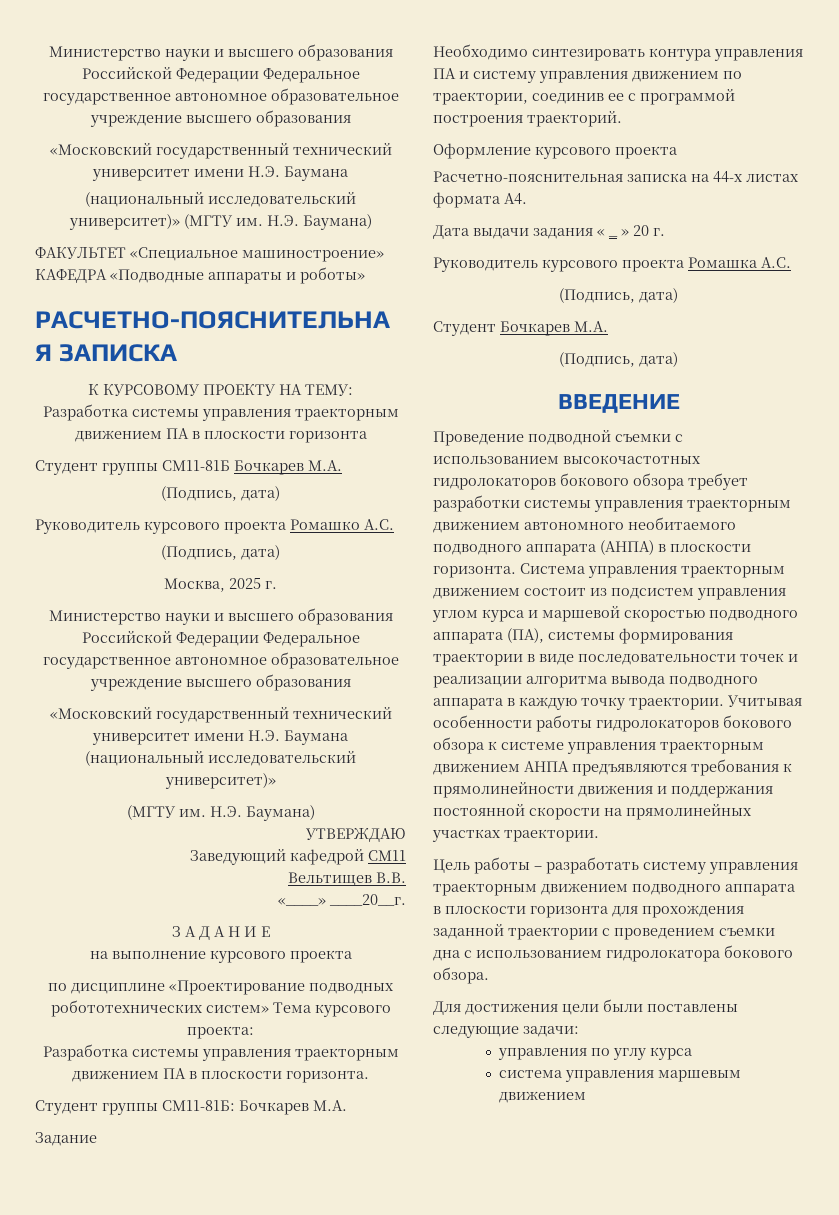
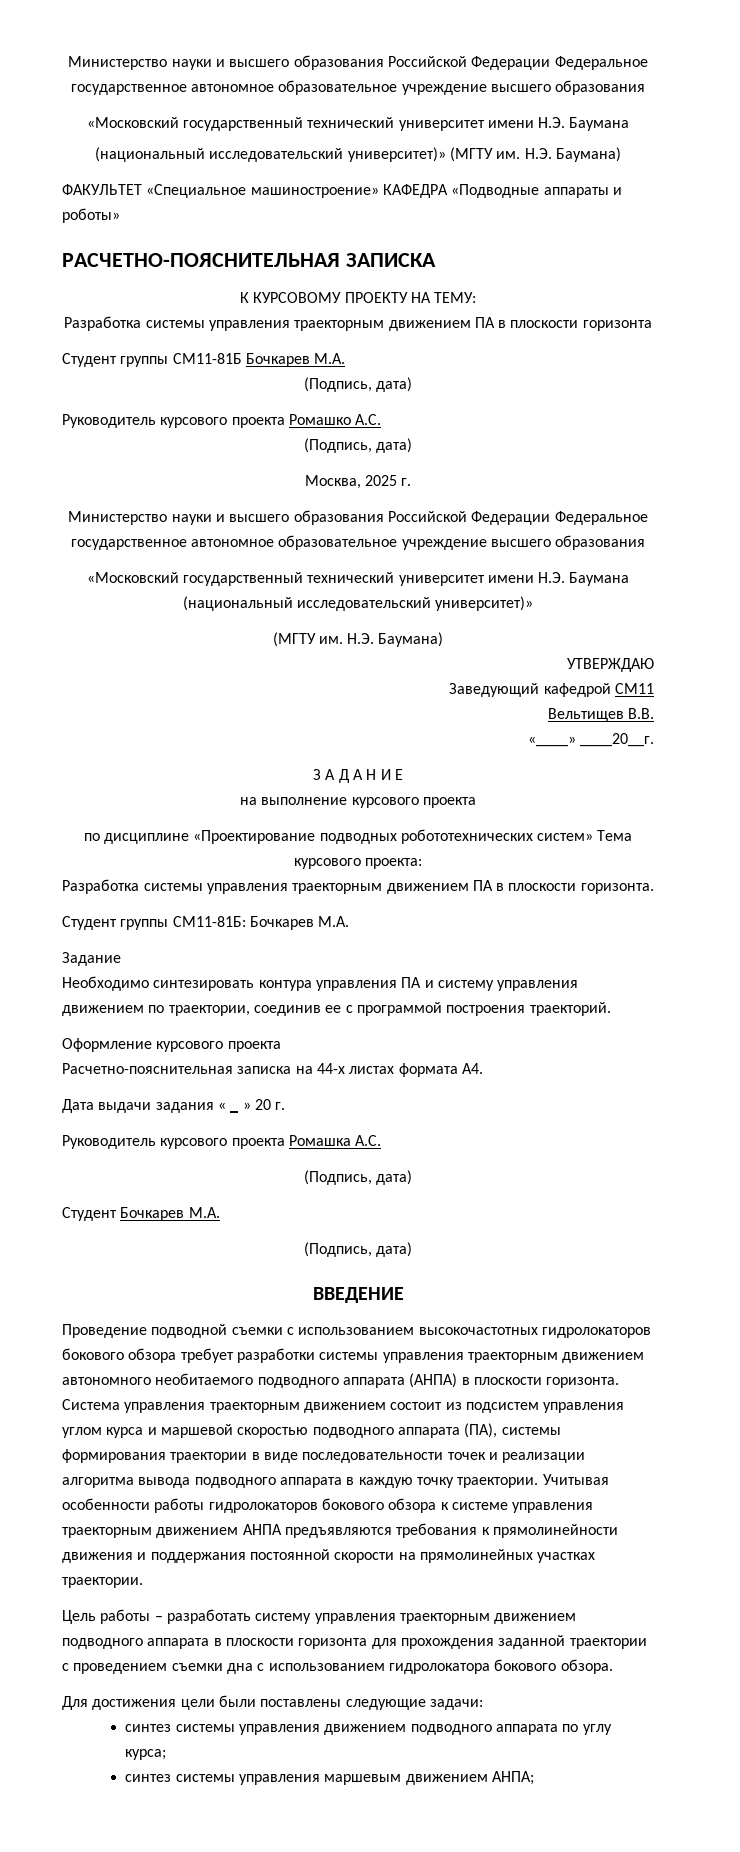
[498,1047,693,1060] [499,1070,563,1078] управления по углу курса // система -> [125,1724,612,1735] [125,1749,167,1760] [125,1774,235,1782] синтез системы управления движением подводного аппарата по углу курса; // cинтез системы
(587, 1097) none -> [492,1771,535,1785] АНПА;

